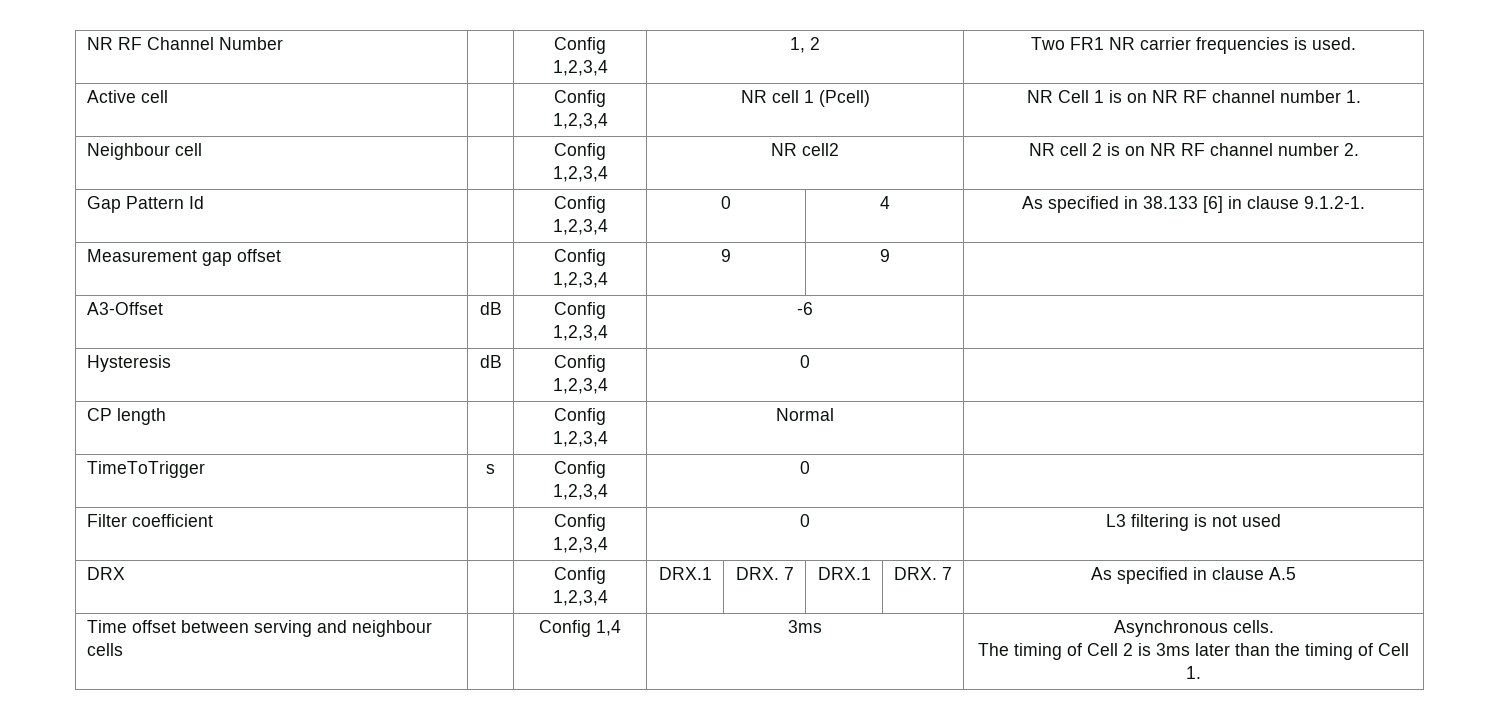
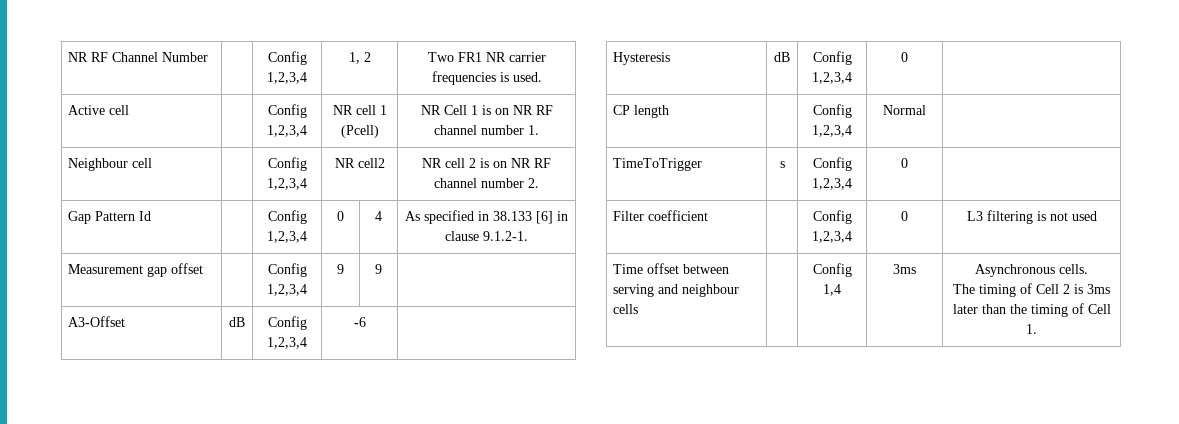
[86,567,125,580] [554,567,606,584] [552,590,608,606] [658,567,712,580] [735,567,794,580] [817,567,871,580] [894,567,952,580] [1091,567,1296,584] // DRX | | Config 1,2,3,4 | DRX.1 | DRX. 7 | DRX.1 | DRX. 7 | As specified in clause A.5 -> (1097, 216) none

